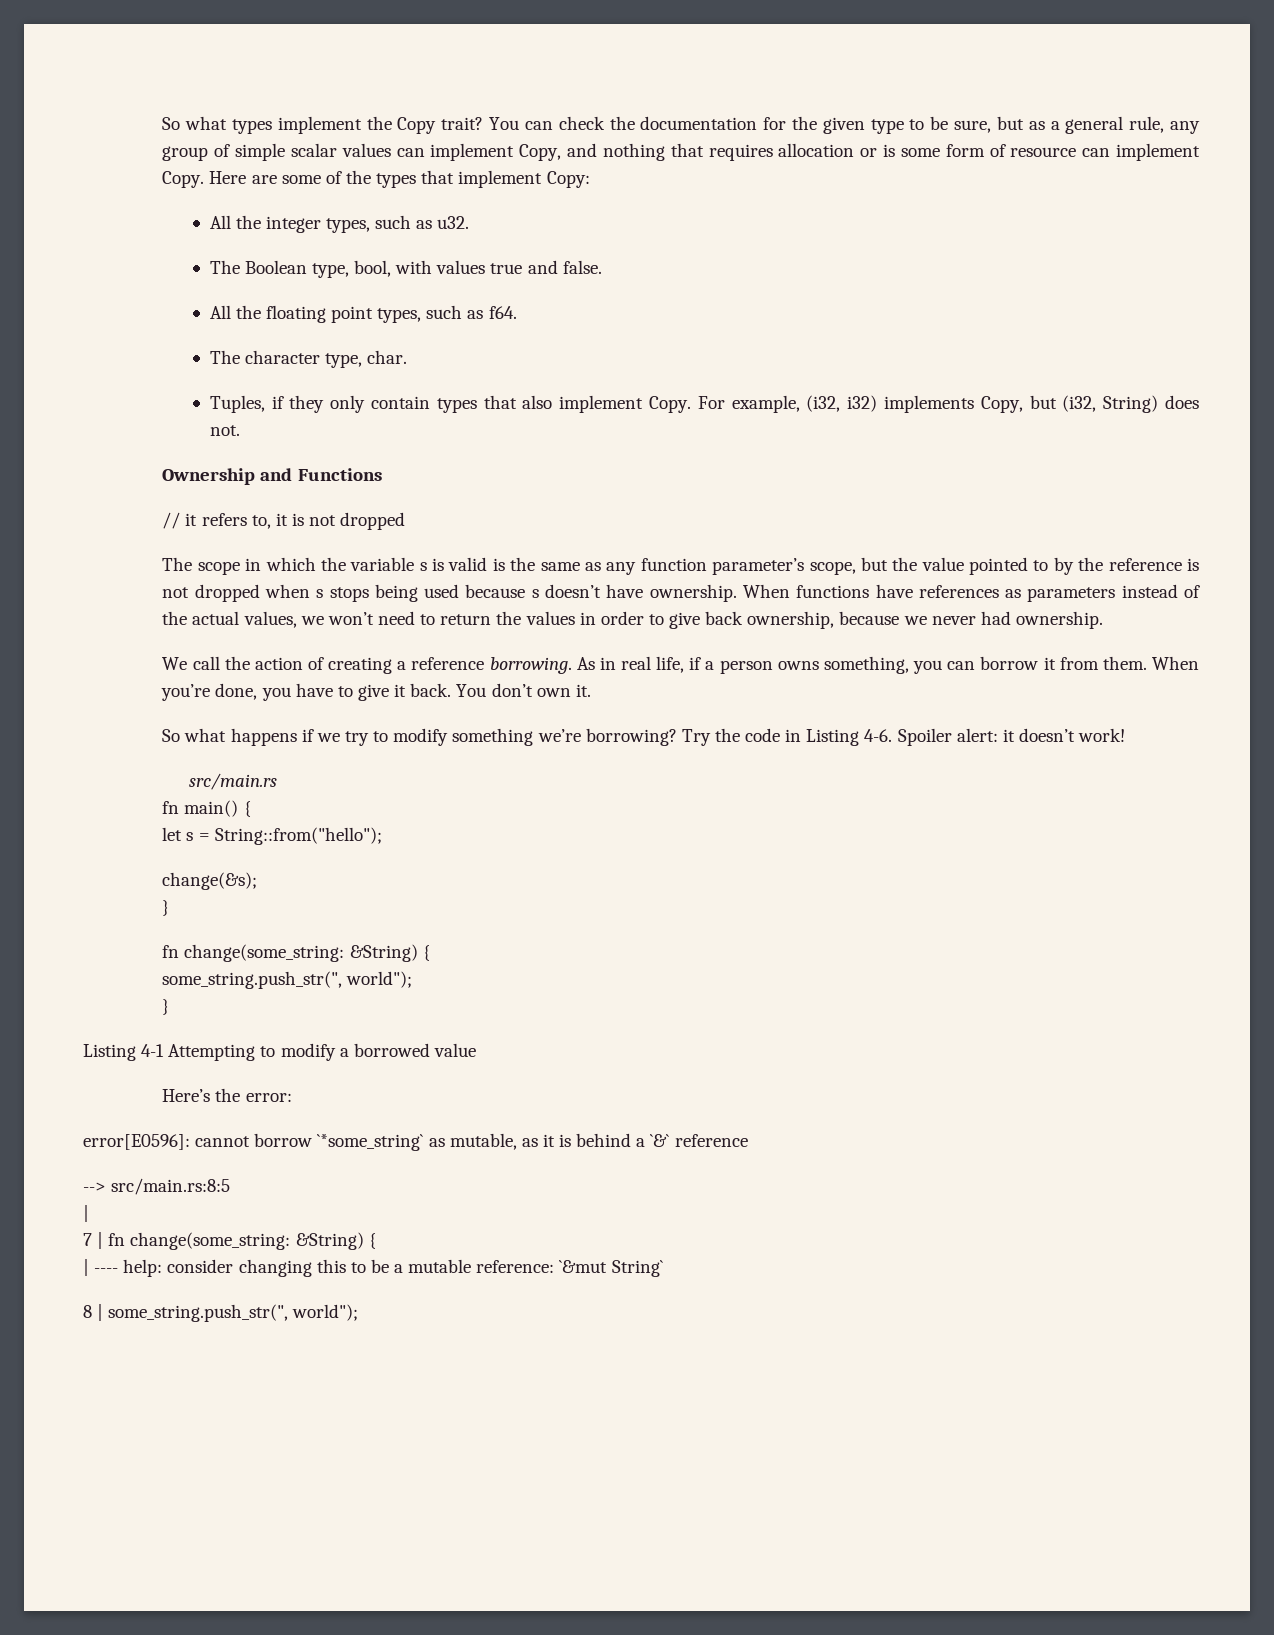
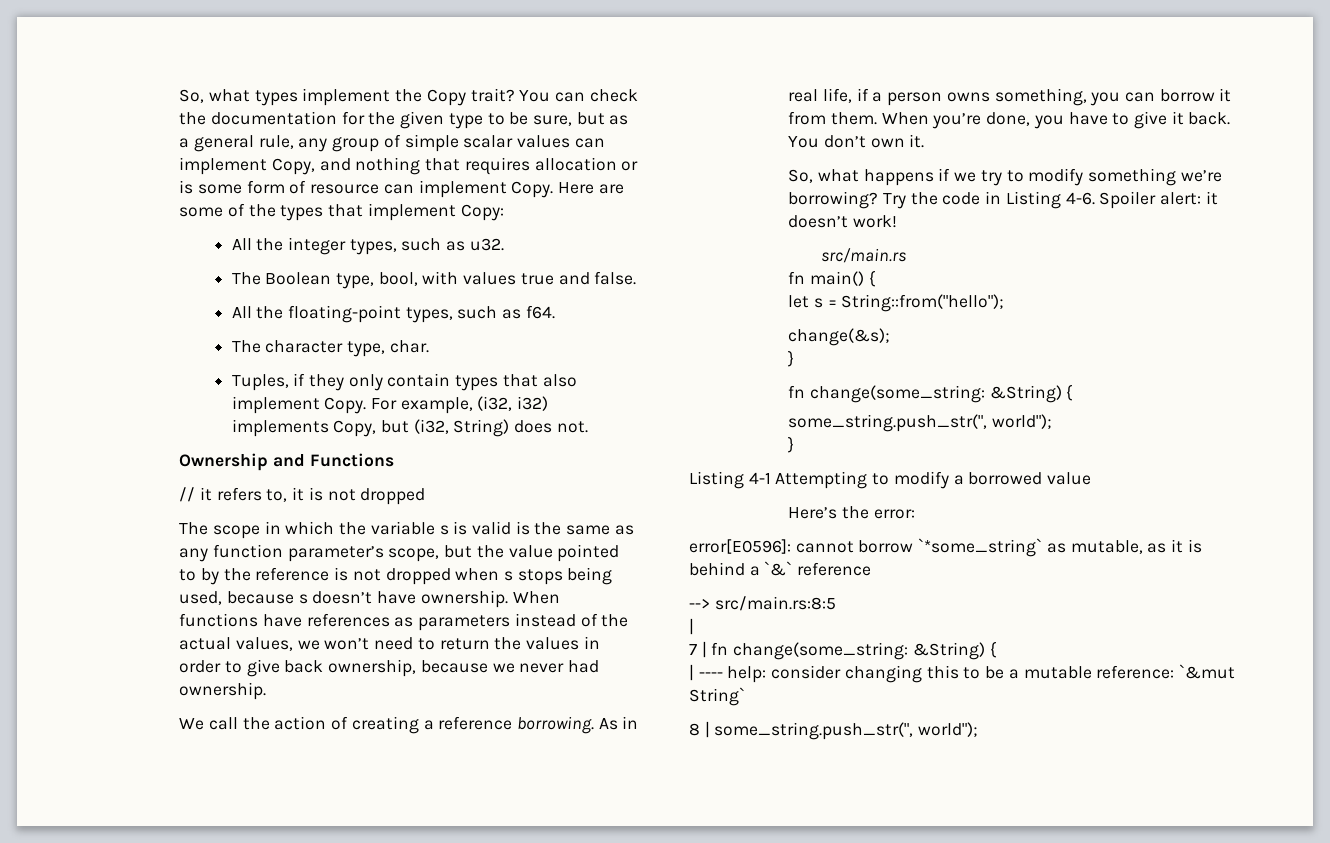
[162,117,181,130] So -> [179,89,205,103] So,
[265,305,374,323] floating point -> [288,305,402,323] floating-point
[424,584,460,598] used -> [179,591,223,605] used,
[162,729,181,742] So -> [788,169,814,183] So,

